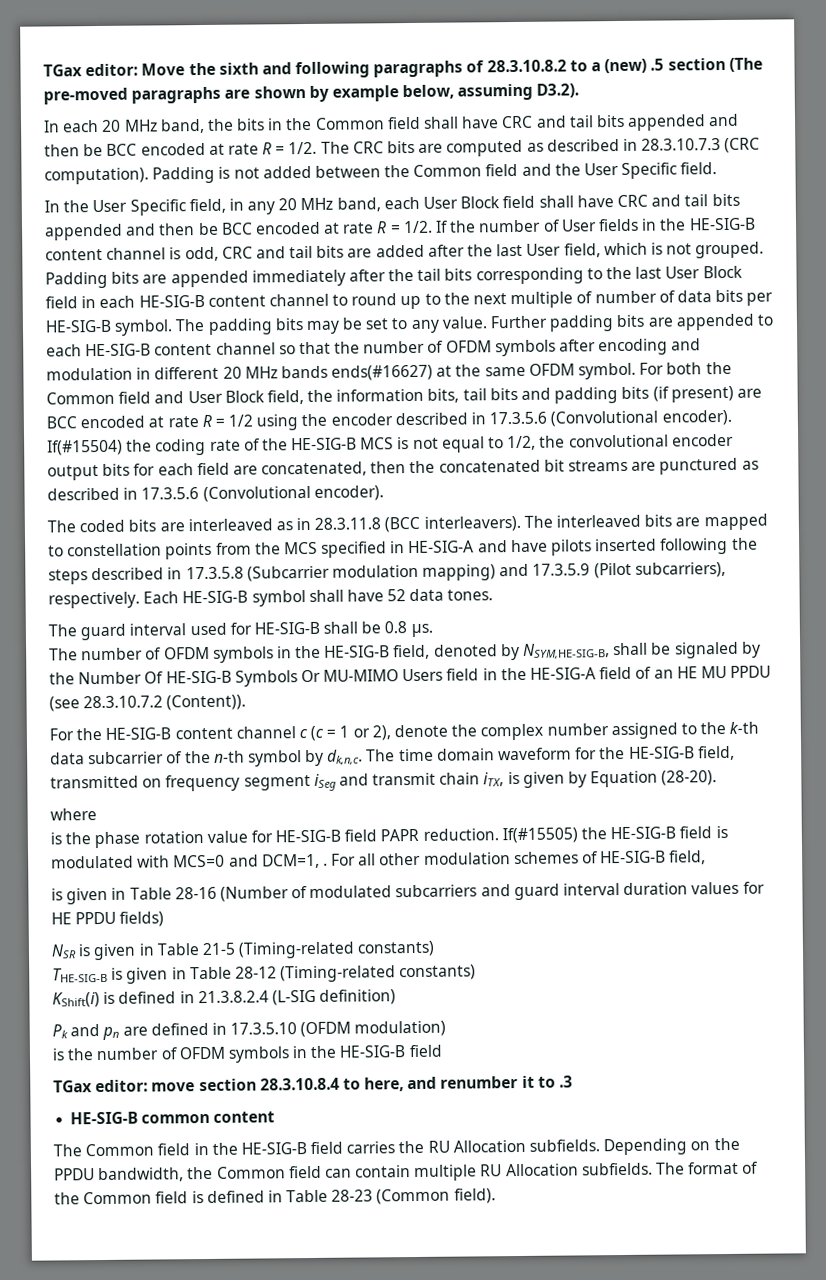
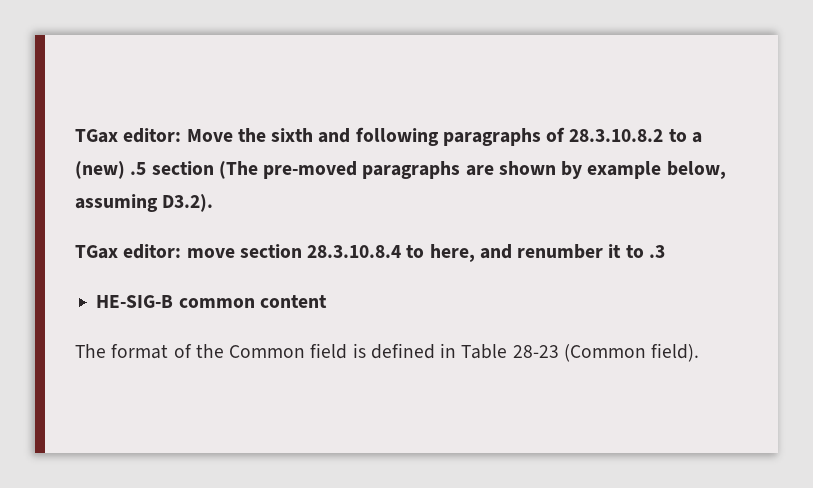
[43,113,740,134] [44,137,761,157] [44,162,718,185] [44,193,740,216] [44,217,756,241] [45,241,765,262] [45,265,743,289] [45,289,774,310] [45,313,773,336] [46,338,702,357] [46,361,732,381] [46,385,762,405] [46,409,732,431] [47,433,734,456] [47,457,759,481] [47,485,384,503] [47,513,768,533] [48,537,758,560] [48,561,726,585] [48,588,494,609] [48,621,433,641] [49,641,761,663] [49,665,772,687] [49,694,247,712] [49,721,760,741] [50,745,735,767] [50,770,718,792] [50,808,97,821] [50,825,728,849] [51,850,707,869] [51,881,765,905] [51,911,165,927] [51,940,436,961] [52,964,477,984] [52,989,397,1008] [52,1020,447,1040] [52,1044,443,1063] // In each 20 MHz band, the bits in the Common field shall have CRC and tail bits appended and then be BCC encoded at rate R = 1/2. The CRC bits are computed as described in 28.3.10.7.3 (CRC computation). Padding is not added between the Common field and the User Specific field. // In the User Specific field, in any 20 MHz band, each User Block field shall have CRC and tail bits appended and then be BCC encoded at rate R = 1/2. If the number of User fields in the HE-SIG-B content channel is odd, CRC and tail bits are added after the last User field, which is not grouped. Padding bits are appended immediately after the tail bits corresponding to the last User Block field in each HE-SIG-B content channel to round up to the next multiple of number of data bits per HE-SIG-B symbol. The padding bits may be set to any value. Further padding bits are appended to each HE-SIG-B content channel so that the number of OFDM symbols after encoding and modulation in different 20 MHz bands ends(#16627) at the same OFDM symbol. For both the Common field and User Block field, the information bits, tail bits and padding bits (if present) are BCC encoded at rate R = 1/2 using the encoder described in 17.3.5.6 (Convolutional encoder). If(#15504) the coding rate of the HE-SIG-B MCS is not equal to 1/2, the convolutional encoder output bits for each field are concatenated, then the concatenated bit streams are punctured as described in 17.3.5.6 (Convolutional encoder). // The coded bits are interleaved as in 28.3.11.8 (BCC interleavers). The interleaved bits are mapped to constellation points from the MCS specified in HE-SIG-A and have pilots inserted following the steps described in 17.3.5.8 (Subcarrier modulation mapping) and 17.3.5.9 (Pilot subcarriers), respectively. Each HE-SIG-B symbol shall have 52 data tones. // The guard interval used for HE-SIG-B shall be 0.8 μs. // The number of OFDM symbols in the HE-SIG-B field, denoted by NSYM,HE-SIG-B, shall be signaled by the Number Of HE-SIG-B Symbols Or MU-MIMO Users field in the HE-SIG-A field of an HE MU PPDU (see 28.3.10.7.2 (Content)). // For the HE-SIG-B content channel c (c = 1 or 2), denote the complex number assigned to the k-th data subcarrier of the n-th symbol by dk,n,c. The time domain waveform for the HE-SIG-B field, transmitted on frequency segment iSeg and transmit chain iTX, is given by Equation (28-20). // where // is the phase rotation value for HE-SIG-B field PAPR reduction. If(#15505) the HE-SIG-B field is modulated with MCS=0 and DCM=1, . For all other modulation schemes of HE-SIG-B field, // is given in Table 28-16 (Number of modulated subcarriers and guard interval duration values for HE PPDU fields) // NSR is given in Table 21-5 (Timing-related constants) // THE-SIG-B is given in Table 28-12 (Timing-related constants) // KShift(i) is defined in 21.3.8.2.4 (L-SIG definition) // Pk and pn are defined in 17.3.5.10 (OFDM modulation) // is the number of OFDM symbols in the HE-SIG-B field -> (214, 203) none
[85,1137,740,1157] [54,1162,686,1183] Common field in the HE-SIG-B field carries the RU Allocation subfields. Depending on the PPDU bandwidth, the Common field can contain multiple RU Allocation subfields. The -> (106, 351) none

